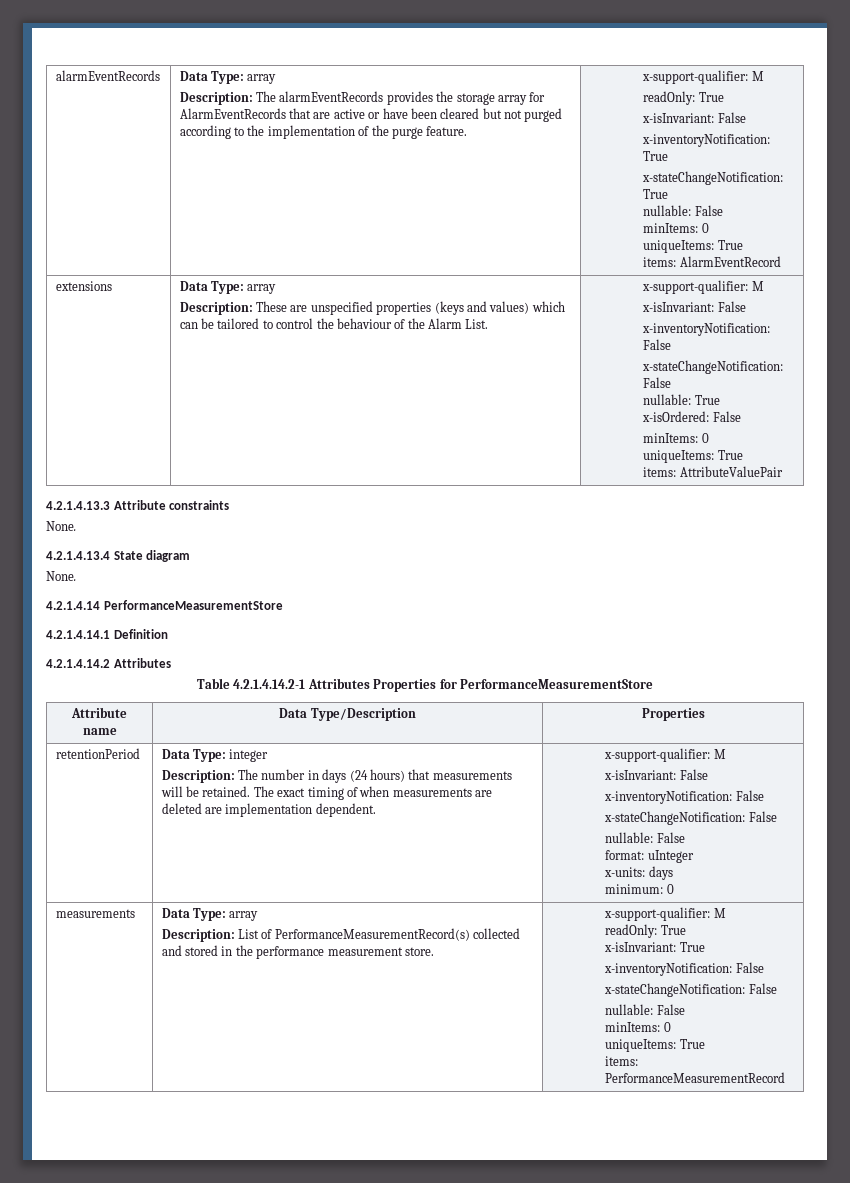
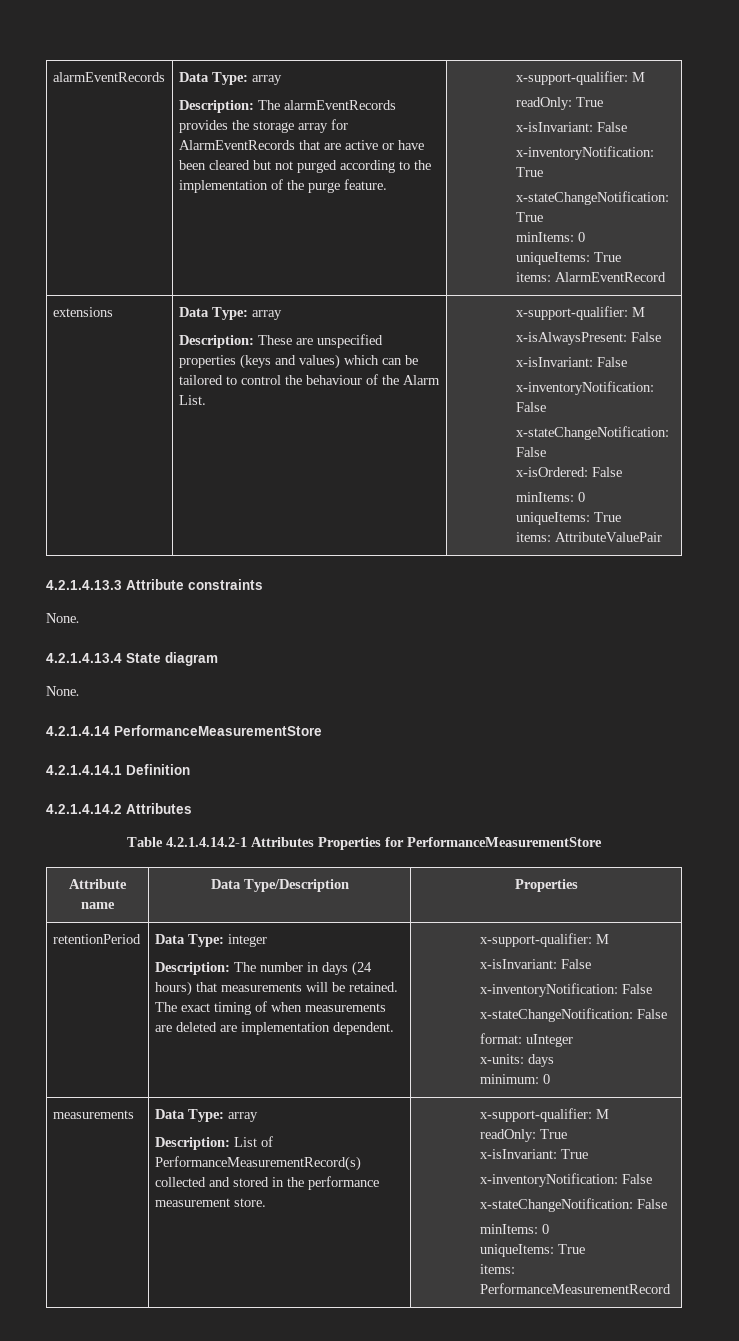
[643,205,723,216] // nullable: False -> (543, 217) none
[642,301,746,312] [642,323,771,336] [643,339,672,350] [642,360,784,374] [643,377,672,388] [643,394,720,405] // x-isInvariant: False // x-inventoryNotification: False // x-stateChangeNotification: False // nullable: True -> [515,332,661,345] [515,357,627,367] [515,381,654,395] [515,402,546,412] [515,426,669,440] [515,447,546,457] // x-isAlwaysPresent: False // x-isInvariant: False // x-inventoryNotification: False // x-stateChangeNotification: False
[605,832,685,843] // nullable: False -> (667, 1014) none
[605,1004,685,1015] // nullable: False -> (667, 1204) none

